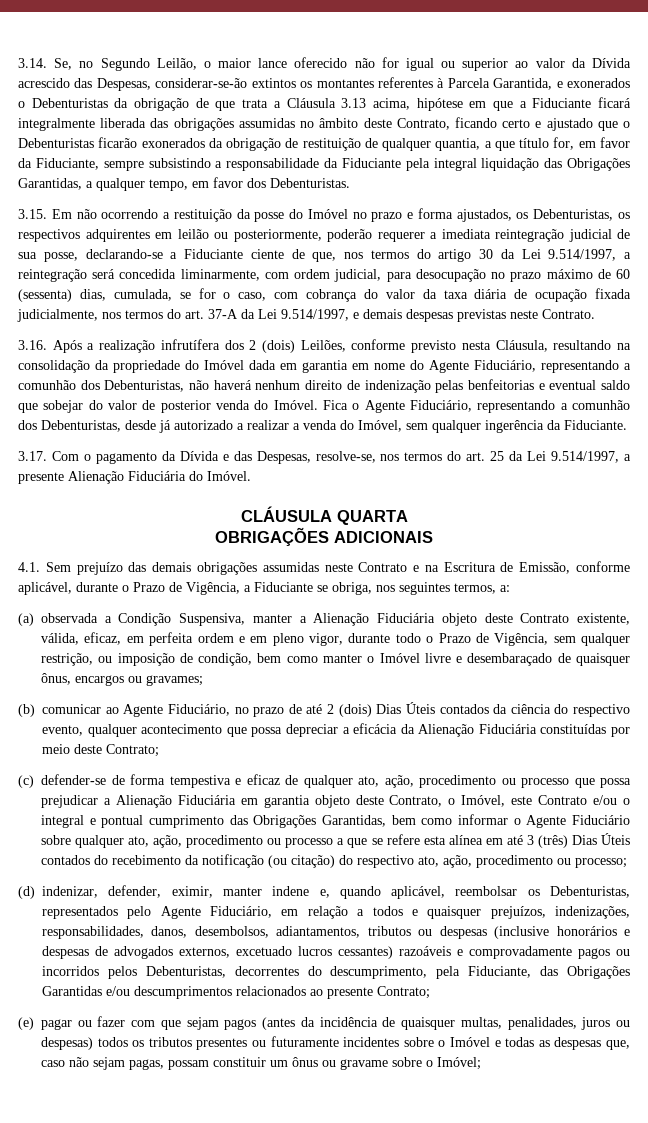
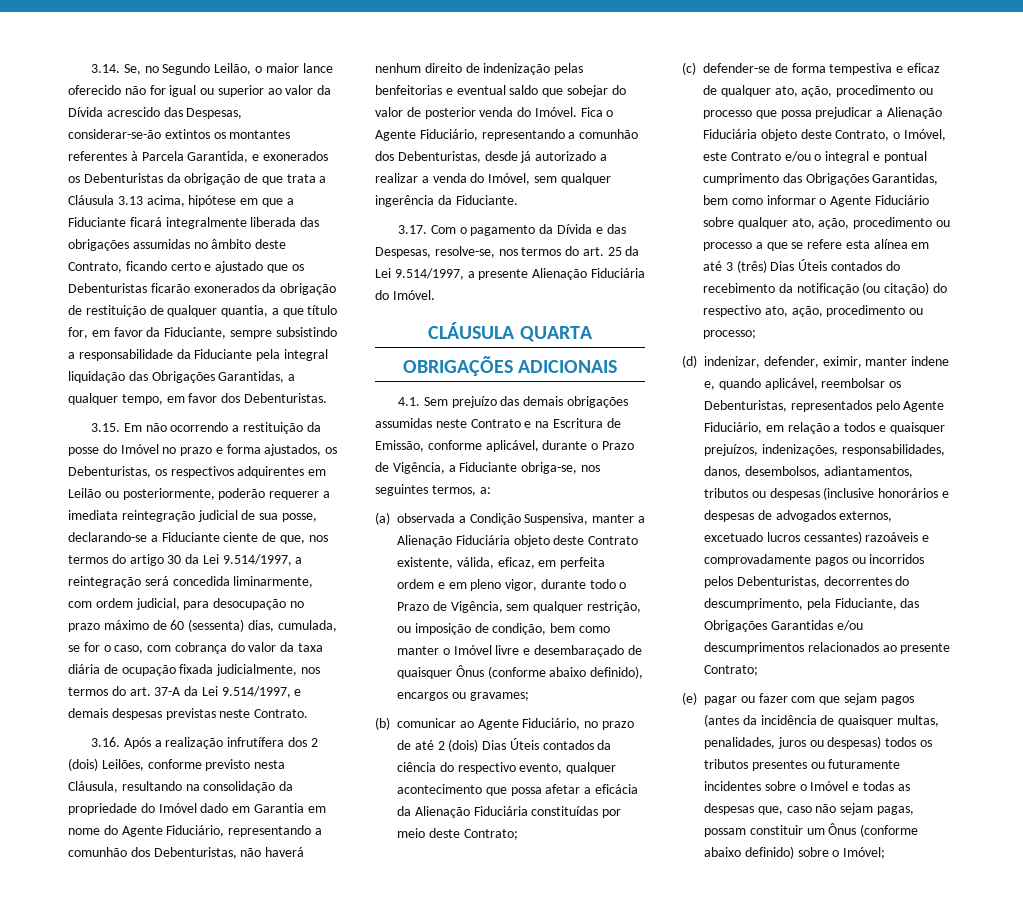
[18,101,25,108] o -> [68,176,80,183] os
[622,121,630,128] o -> [291,264,304,271] os
[177,229,209,239] leilão -> [68,488,101,498] Leilão
[249,360,348,373] dada em garantia -> [200,803,304,813] dado em Garantia
[317,582,372,595] se obriga, -> [521,462,578,474] obriga-se,
[41,673,71,685] ônus, -> [455,665,644,679] Ônus (conforme abaixo definido),
[285,724,338,737] depreciar -> [545,784,581,794] afetar
[240,795,310,808] em garantia -> (757, 134) none
[292,1057,388,1070] ônus ou gravame -> [828,823,919,837] [704,846,794,859] Ônus (conforme abaixo definido)

